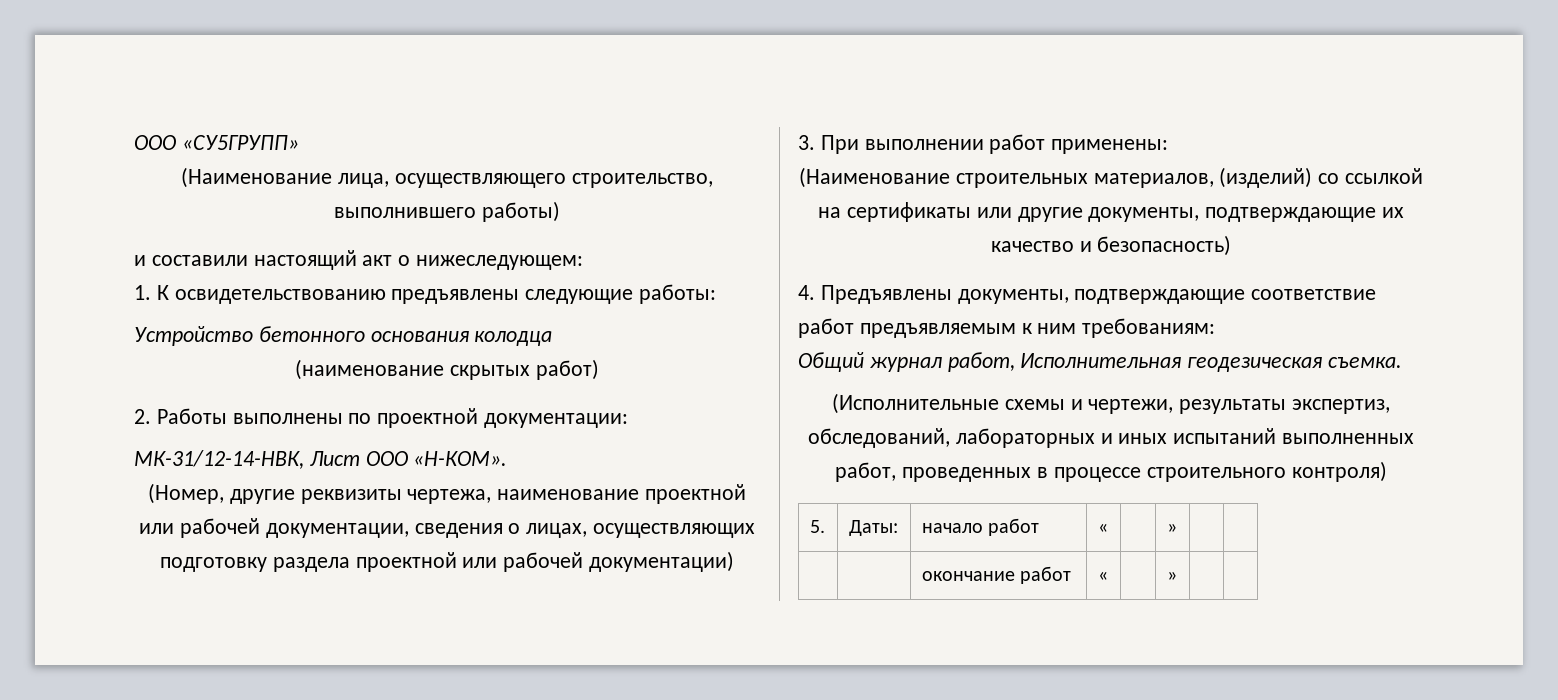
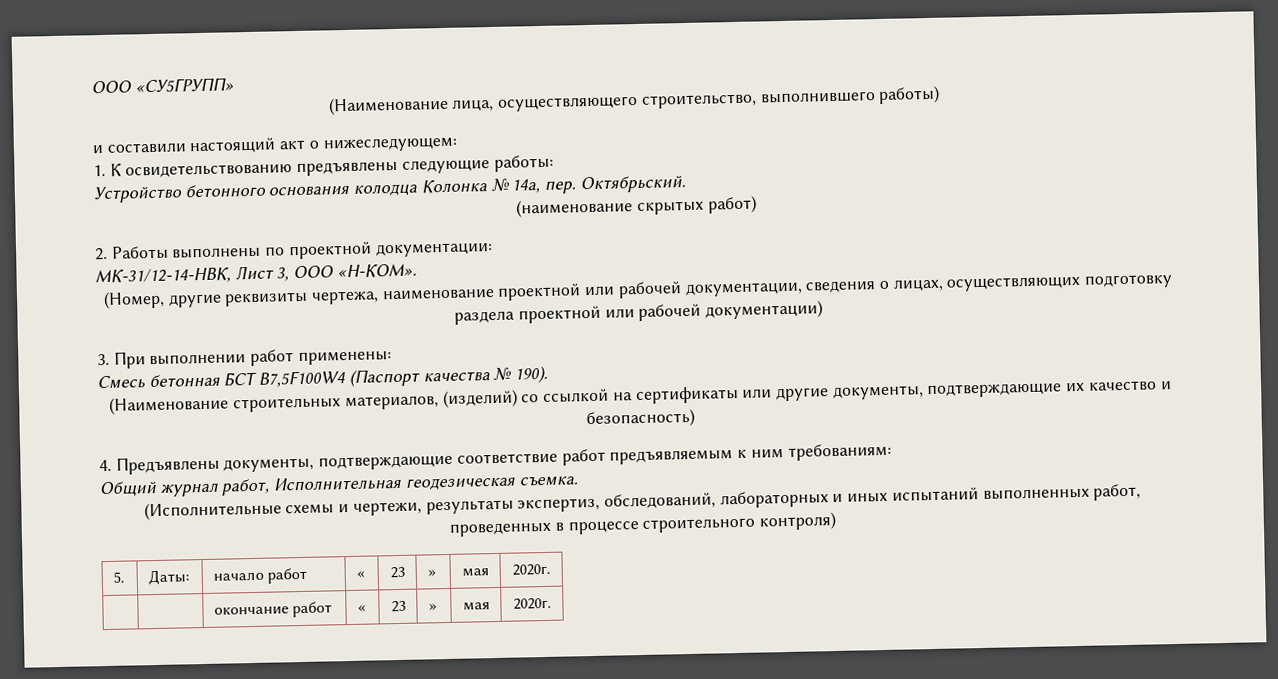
(553, 338) none -> [420,175,686,194] Колонка № 14а, пер. Октябрьский.
(360, 458) none -> [276,267,290,282] 3,
(1169, 146) none -> [97,365,549,390] // Смесь бетонная БСТ B7,5F100W4 (Паспорт качества № 190).
[1166,523,1177,533] | » | | -> [389,566,405,579] [426,569,437,577] [461,568,489,577] [511,563,551,576] 23 | » | мая | 2020г.
[1166,571,1177,581] | » | | -> [390,600,406,613] [427,603,438,611] [462,602,490,611] [512,597,552,610] 23 | » | мая | 2020г.

